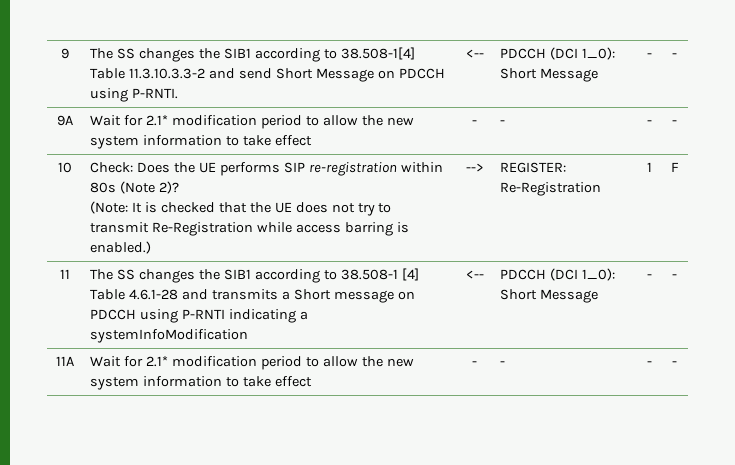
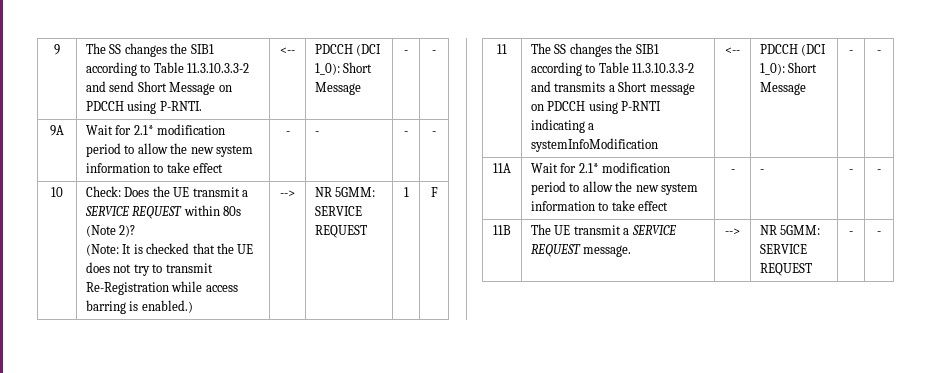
[340,47,415,60] 38.508-1[4] -> (151, 68) none
[219,162,397,176] performs SIP re-registration -> [192,187,248,197] [85,206,183,219] transmit a SERVICE REQUEST
[500,162,567,173] [500,182,602,196] REGISTER: Re-Registration -> [315,187,376,197] [315,206,363,216] [315,225,368,238] NR 5GMM: SERVICE REQUEST
[340,268,419,281] [90,289,179,300] 38.508-1 [4] Table 4.6.1-28 -> [598,62,695,73] Table 11.3.10.3.3-2
(677, 363) none -> [493,225,511,235] [531,224,676,235] [531,244,632,257] [725,228,740,235] [760,225,821,235] [760,244,808,254] [760,263,813,276] [849,231,853,235] [877,231,881,235] // 11B | The UE transmit a SERVICE REQUEST message. | --> | NR 5GMM: SERVICE REQUEST | - | -

